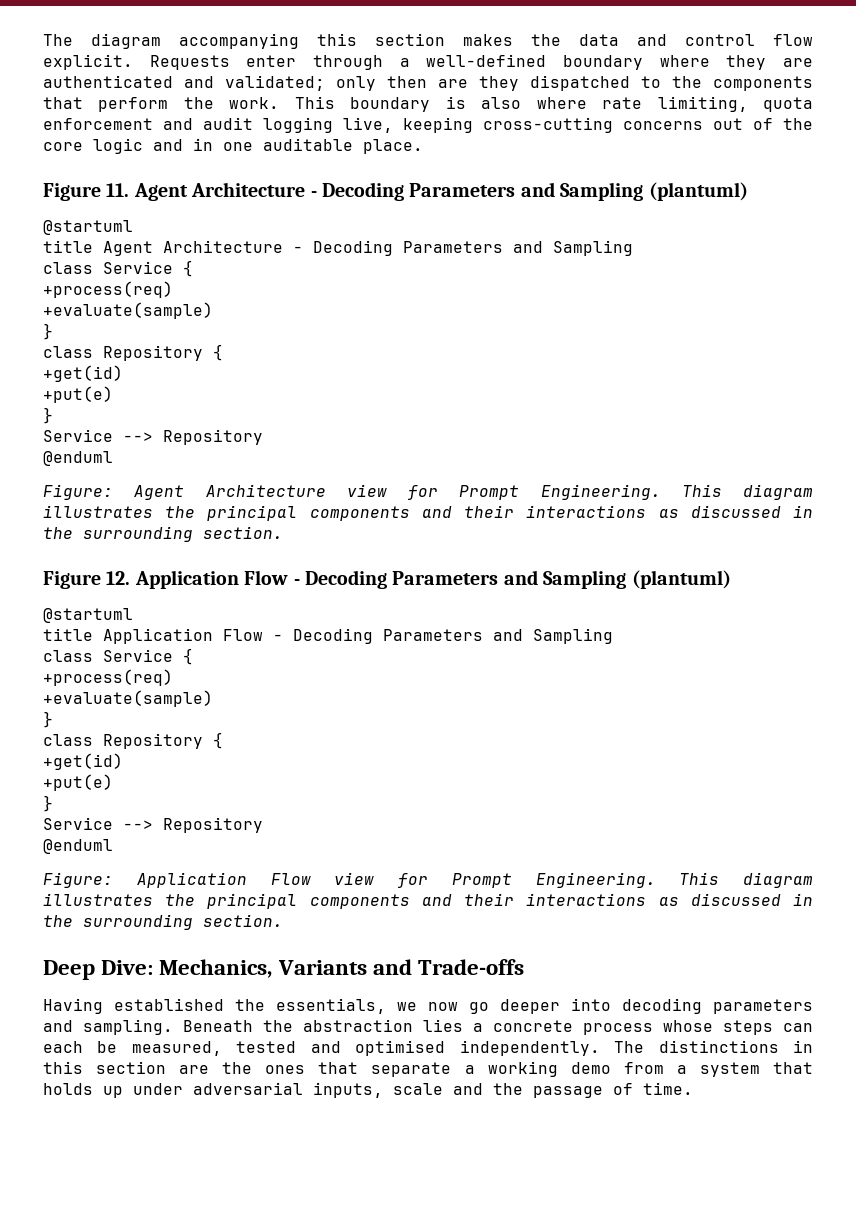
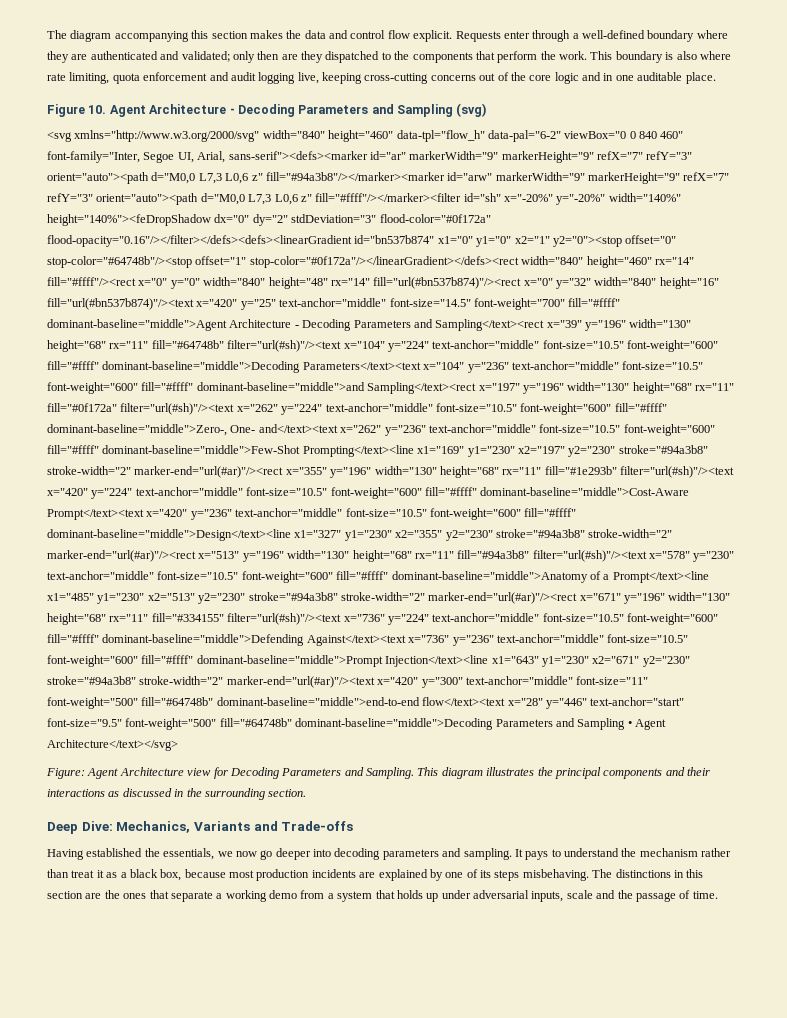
[106,182,748,201] [43,220,133,235] [43,240,633,256] [43,260,193,277] [43,281,173,298] [43,302,213,319] [43,323,53,340] [43,344,223,361] [43,365,123,382] [43,386,113,403] [43,407,53,424] [43,429,263,445] [43,451,113,466] 11. Agent Architecture - Decoding Parameters and Sampling (plantuml) // @startuml // title Agent Architecture - Decoding Parameters and Sampling // class Service { // +process(req) // +evaluate(sample) // } // class Repository { // +get(id) // +put(e) // } // Service --> Repository // @enduml -> [88,103,487,117] [47,130,684,142] [47,151,693,163] [47,172,730,184] [47,193,681,205] [47,214,491,226] [47,235,677,247] [47,256,694,268] [47,277,719,289] [47,298,621,310] [47,319,692,331] [47,340,718,352] [47,361,704,373] [47,382,734,394] [47,403,667,415] [47,424,715,436] [47,445,708,457] [47,466,734,478] [47,487,690,499] [47,508,577,520] [47,529,673,541] [47,550,735,562] [47,571,709,583] [47,592,731,604] [47,613,718,625] [47,634,689,646] [47,655,690,667] [47,676,649,688] [47,697,685,709] [47,718,666,730] [47,739,178,751] 10. Agent Architecture - Decoding Parameters and Sampling (svg) // <svg xmlns="http://www.w3.org/2000/svg" width="840" height="460" data-tpl="flow_h" data-pal="6-2" viewBox="0 0 840 460" font-family="Inter, Segoe UI, Arial, sans-serif"><defs><marker id="ar" markerWidth="9" markerHeight="9" refX="7" refY="3" orient="auto"><path d="M0,0 L7,3 L0,6 z" fill="#94a3b8"/></marker><marker id="arw" markerWidth="9" markerHeight="9" refX="7" refY="3" orient="auto"><path d="M0,0 L7,3 L0,6 z" fill="#ffff"/></marker><filter id="sh" x="-20%" y="-20%" width="140%" height="140%"><feDropShadow dx="0" dy="2" stdDeviation="3" flood-color="#0f172a" flood-opacity="0.16"/></filter></defs><defs><linearGradient id="bn537b874" x1="0" y1="0" x2="1" y2="0"><stop offset="0" stop-color="#64748b"/><stop offset="1" stop-color="#0f172a"/></linearGradient></defs><rect width="840" height="460" rx="14" fill="#ffff"/><rect x="0" y="0" width="840" height="48" rx="14" fill="url(#bn537b874)"/><rect x="0" y="32" width="840" height="16" fill="url(#bn537b874)"/><text x="420" y="25" text-anchor="middle" font-size="14.5" font-weight="700" fill="#ffff" dominant-baseline="middle">Agent Architecture - Decoding Parameters and Sampling</text><rect x="39" y="196" width="130" height="68" rx="11" fill="#64748b" filter="url(#sh)"/><text x="104" y="224" text-anchor="middle" font-size="10.5" font-weight="600" fill="#ffff" dominant-baseline="middle">Decoding Parameters</text><text x="104" y="236" text-anchor="middle" font-size="10.5" font-weight="600" fill="#ffff" dominant-baseline="middle">and Sampling</text><rect x="197" y="196" width="130" height="68" rx="11" fill="#0f172a" filter="url(#sh)"/><text x="262" y="224" text-anchor="middle" font-size="10.5" font-weight="600" fill="#ffff" dominant-baseline="middle">Zero-, One- and</text><text x="262" y="236" text-anchor="middle" font-size="10.5" font-weight="600" fill="#ffff" dominant-baseline="middle">Few-Shot Prompting</text><line x1="169" y1="230" x2="197" y2="230" stroke="#94a3b8" stroke-width="2" marker-end="url(#ar)"/><rect x="355" y="196" width="130" height="68" rx="11" fill="#1e293b" filter="url(#sh)"/><text x="420" y="224" text-anchor="middle" font-size="10.5" font-weight="600" fill="#ffff" dominant-baseline="middle">Cost-Aware Prompt</text><text x="420" y="236" text-anchor="middle" font-size="10.5" font-weight="600" fill="#ffff" dominant-baseline="middle">Design</text><line x1="327" y1="230" x2="355" y2="230" stroke="#94a3b8" stroke-width="2" marker-end="url(#ar)"/><rect x="513" y="196" width="130" height="68" rx="11" fill="#94a3b8" filter="url(#sh)"/><text x="578" y="230" text-anchor="middle" font-size="10.5" font-weight="600" fill="#ffff" dominant-baseline="middle">Anatomy of a Prompt</text><line x1="485" y1="230" x2="513" y2="230" stroke="#94a3b8" stroke-width="2" marker-end="url(#ar)"/><rect x="671" y="196" width="130" height="68" rx="11" fill="#334155" filter="url(#sh)"/><text x="736" y="224" text-anchor="middle" font-size="10.5" font-weight="600" fill="#ffff" dominant-baseline="middle">Defending Against</text><text x="736" y="236" text-anchor="middle" font-size="10.5" font-weight="600" fill="#ffff" dominant-baseline="middle">Prompt Injection</text><line x1="643" y1="230" x2="671" y2="230" stroke="#94a3b8" stroke-width="2" marker-end="url(#ar)"/><text x="420" y="300" text-anchor="middle" font-size="11" font-weight="500" fill="#64748b" dominant-baseline="middle">end-to-end flow</text><text x="28" y="446" text-anchor="start" font-size="9.5" font-weight="500" fill="#64748b" dominant-baseline="middle">Decoding Parameters and Sampling • Agent Architecture</text></svg>
[459,484,813,500] [43,505,813,521] [43,526,283,542] [43,570,731,589] [43,608,133,623] [43,628,613,644] [43,648,193,665] [43,669,173,686] [43,690,213,707] [43,711,53,728] [43,732,223,749] [43,753,123,770] [43,774,113,791] [43,795,53,812] [43,817,263,833] [43,839,113,854] [43,872,656,888] Prompt Engineering. This diagram illustrates the principal components and their interactions as discussed in the surrounding section. // Figure 12. Application Flow - Decoding Parameters and Sampling (plantuml) // @startuml // title Application Flow - Decoding Parameters and Sampling // class Service { // +process(req) // +evaluate(sample) // } // class Repository { // +get(id) // +put(e) // } // Service --> Repository // @enduml // Figure: Application Flow view for Prompt Engineering. -> [229,767,414,779] Decoding Parameters and Sampling.
[183,1019,813,1035] [43,1040,600,1056] Beneath the abstraction lies a concrete process whose steps can each be measured, tested and optimised independently. -> [514,848,732,860] [47,869,589,881] It pays to understand the mechanism rather than treat it as a black box, because most production incidents are explained by one of its steps misbehaving.

